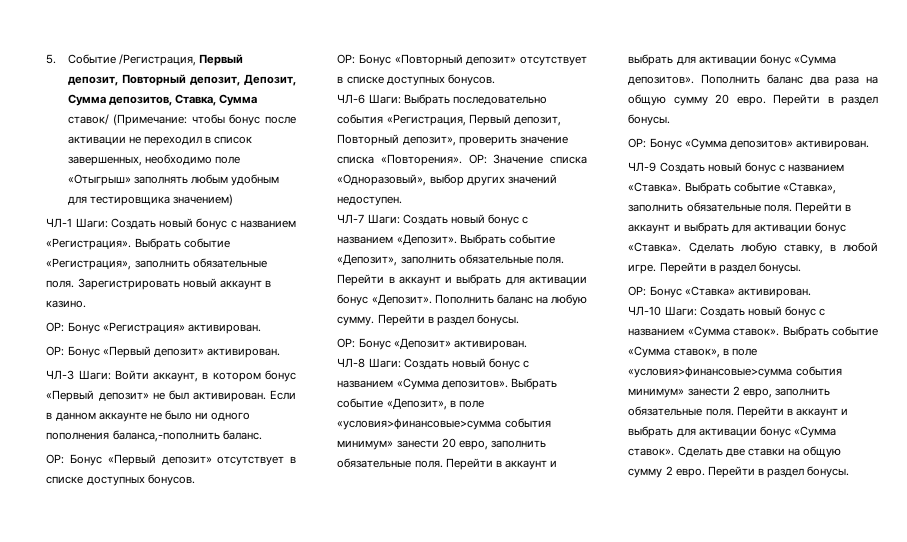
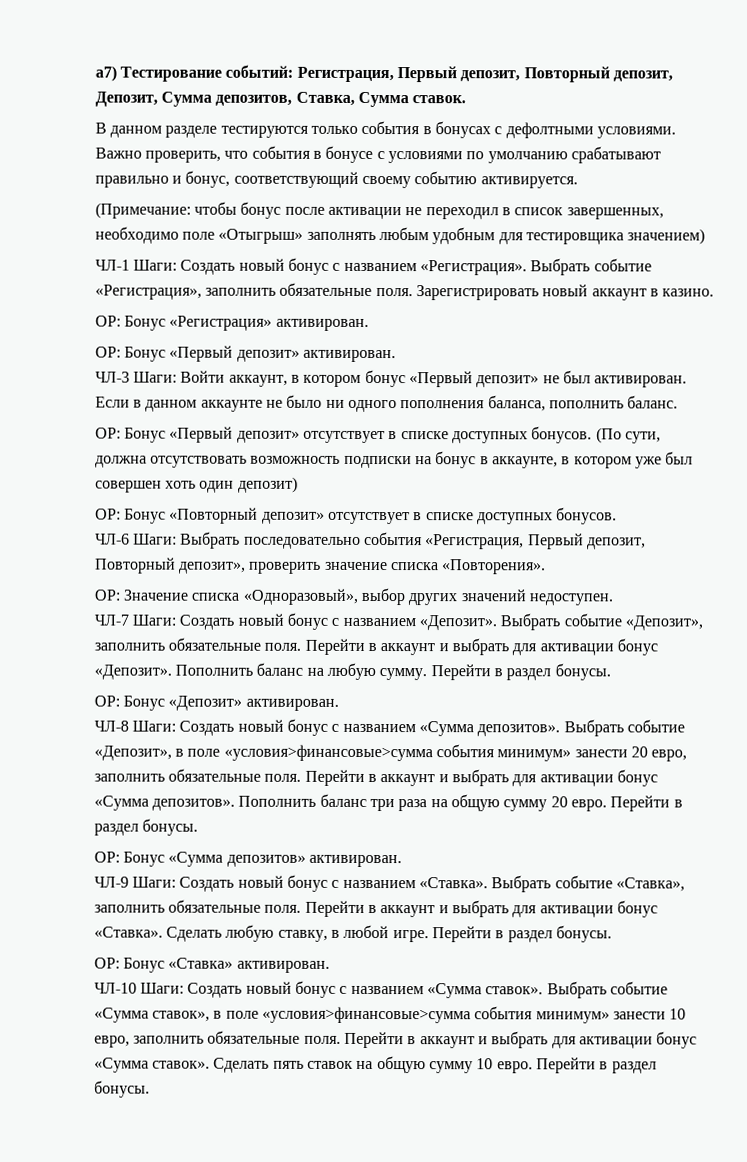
[46,54,197,66] 5. Событие /Регистрация, -> [94,64,394,83] a7) Тестирование событий: Регистрация,
[67,114,109,125] ставок/ -> [412,95,467,104] [94,120,676,139] [94,145,661,164] [94,170,578,189] ставок. // В данном разделе тестируются только события в бонусах с дефолтными условиями. Важно проверить, что события в бонусе с условиями по умолчанию срабатывают правильно и бонус, соответствующий своему событию активируется. //
[112,430,220,442] баланса,-пополнить -> [487,395,624,412] баланса, пополнить
(195, 480) none -> [595,427,661,444] [94,451,694,469] [94,476,298,493] (По сути, должна отсутствовать возможность подписки на бонус в аккаунте, в котором уже был совершен хоть один депозит)
(463, 160) none -> (547, 567) //
[809,76,829,85] два -> [369,798,395,812] три
(657, 167) none -> [132,876,177,888] Шаги:
[732,386,740,395] 2 -> [669,1008,687,1020] 10
[725,446,841,458] [628,466,673,478] две ставки на общую сумму 2 -> [272,1056,494,1074] пять ставок на общую сумму 10

